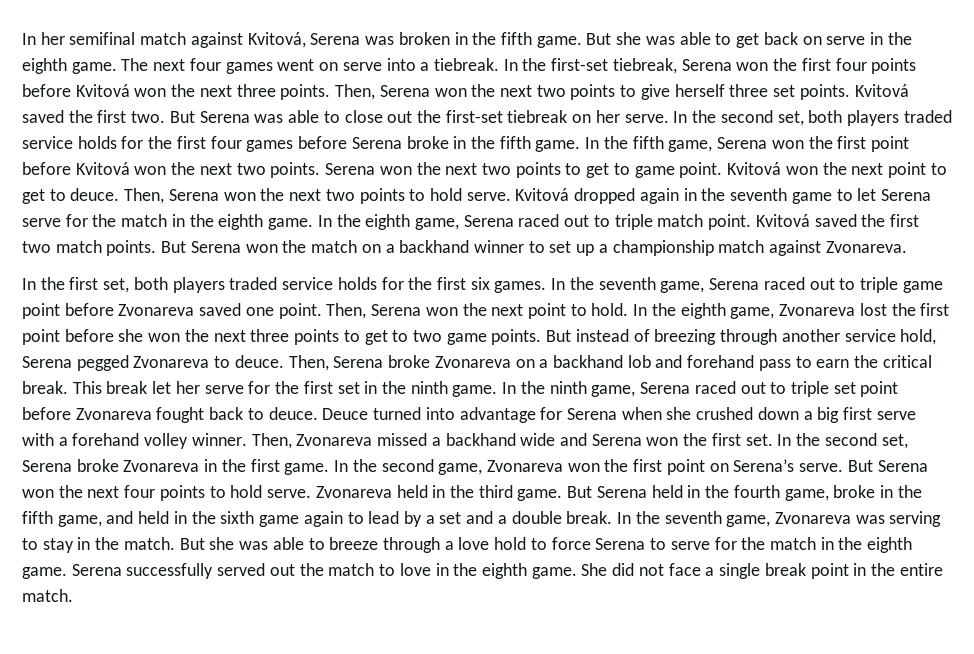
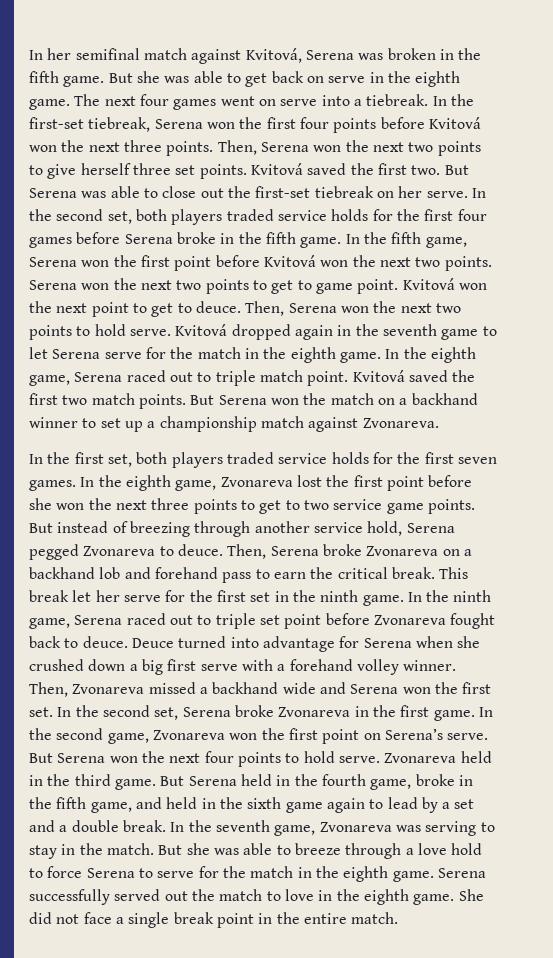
[470,277,490,290] six -> [457,457,497,464] seven
[598,277,943,293] [22,303,676,319] seventh game, Serena raced out to triple game point before Zvonareva saved one point. Then, Serena won the next point to hold. In the -> (122, 481) none
(442, 336) none -> [333,499,383,510] service

